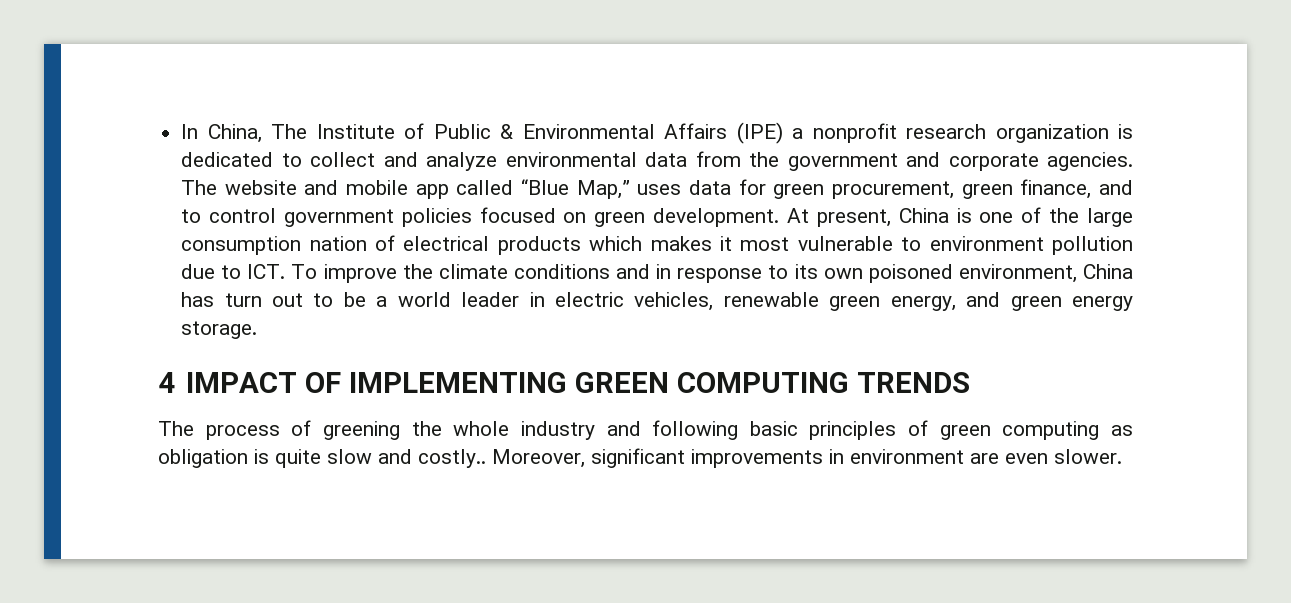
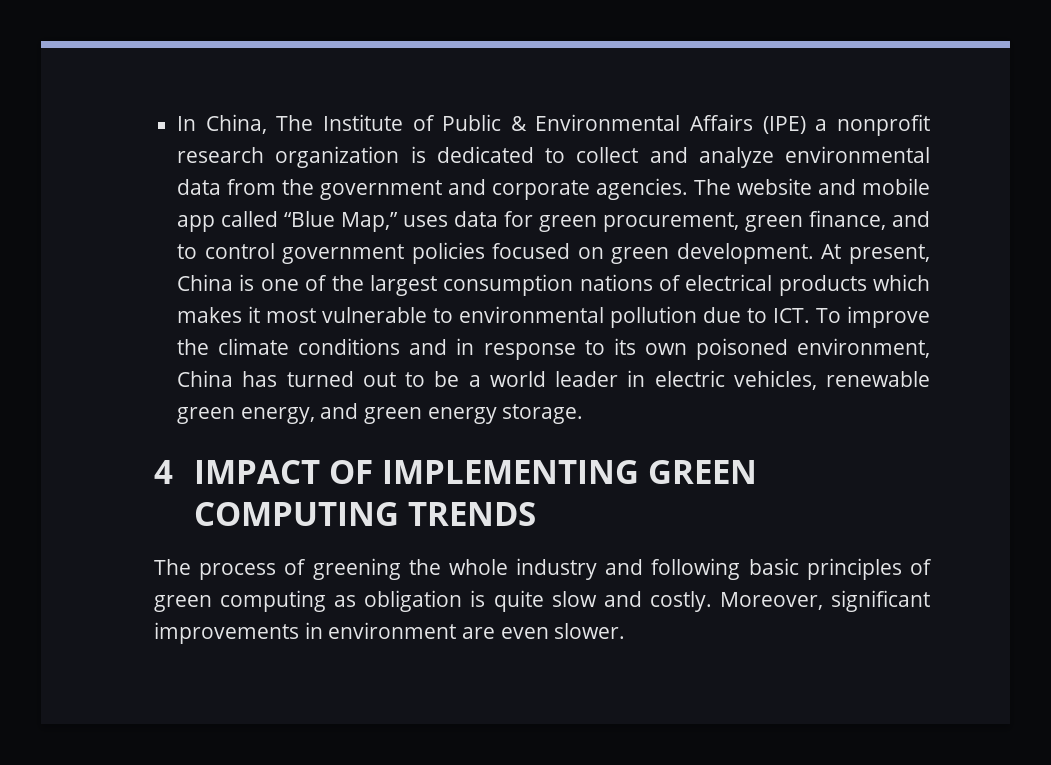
[1087,208,1133,227] [181,236,367,255] large consumption nation -> [369,274,653,296] largest consumption nations
[929,236,1044,251] environment -> [459,306,605,323] environmental
[224,293,262,307] turn -> [286,371,354,387] turned
[418,449,486,468] costly.. -> [649,591,712,612] costly.

